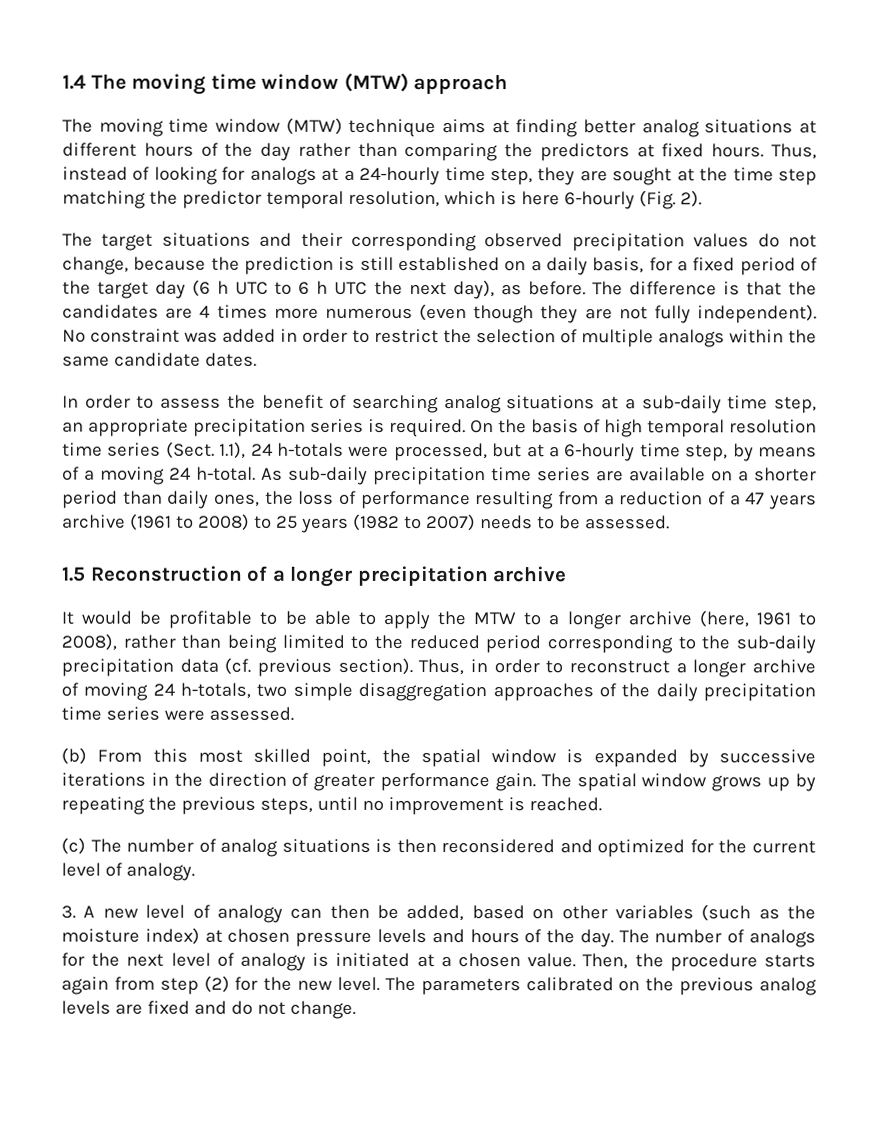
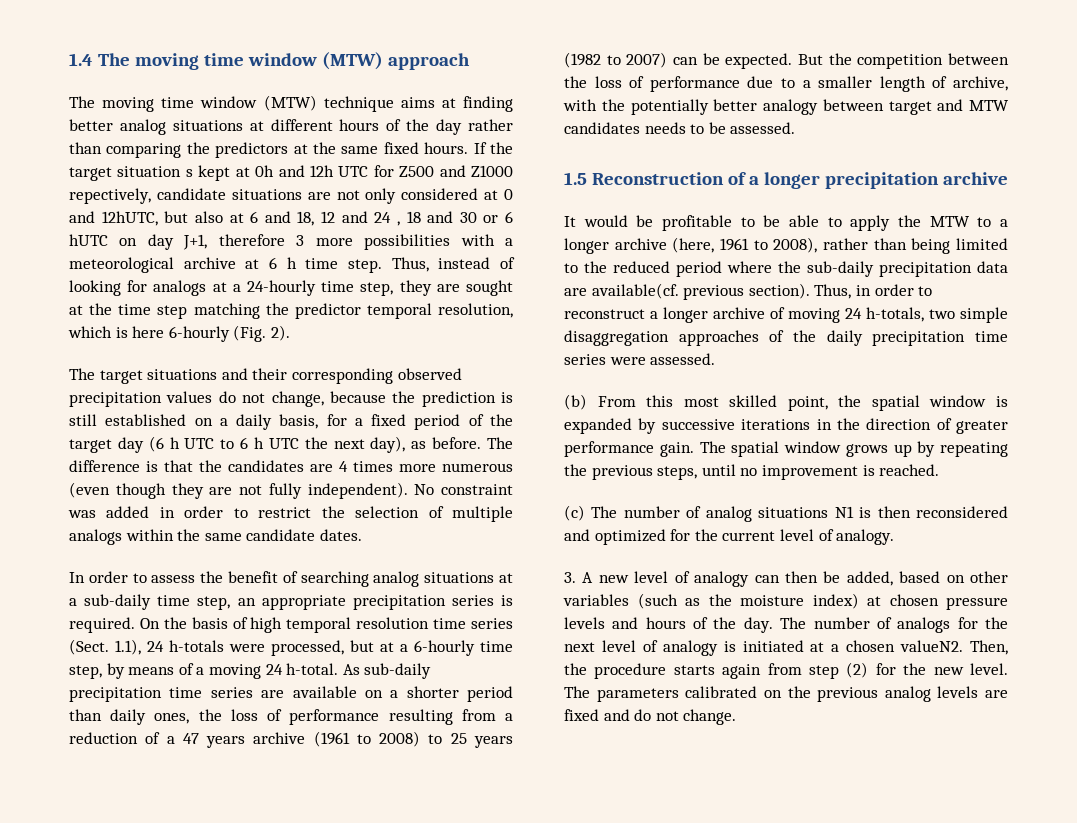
[661,143,765,158] fixed hours. -> [313,142,513,154] [69,165,513,181] [69,188,513,204] [69,211,513,226] [69,234,513,250] [69,257,382,273] the same fixed hours. If the target situation s kept at 0h and 12h UTC for Z500 and Z1000 repectively, candidate situations are not only considered at 0 and 12hUTC, but also at 6 and 18, 12 and 24 , 18 and 30 or 6 hUTC on day J+1, therefore 3 more possibilities with a meteorological archive at 6 h time step.
(476, 522) none -> [673,53,1009,69] [564,76,1008,92] [563,99,1009,115] [564,122,640,134] can be expected. But the competition between the loss of performance due to a smaller length of archive, with the potentially better analogy between target and MTW candidates
[547,635,696,654] corresponding to -> [727,261,772,273] where
[224,657,252,675] (cf. -> [564,283,679,299] are available(cf.
(371, 845) none -> [834,506,854,518] N1
[527,953,577,968] value. -> [900,640,964,652] valueN2.

